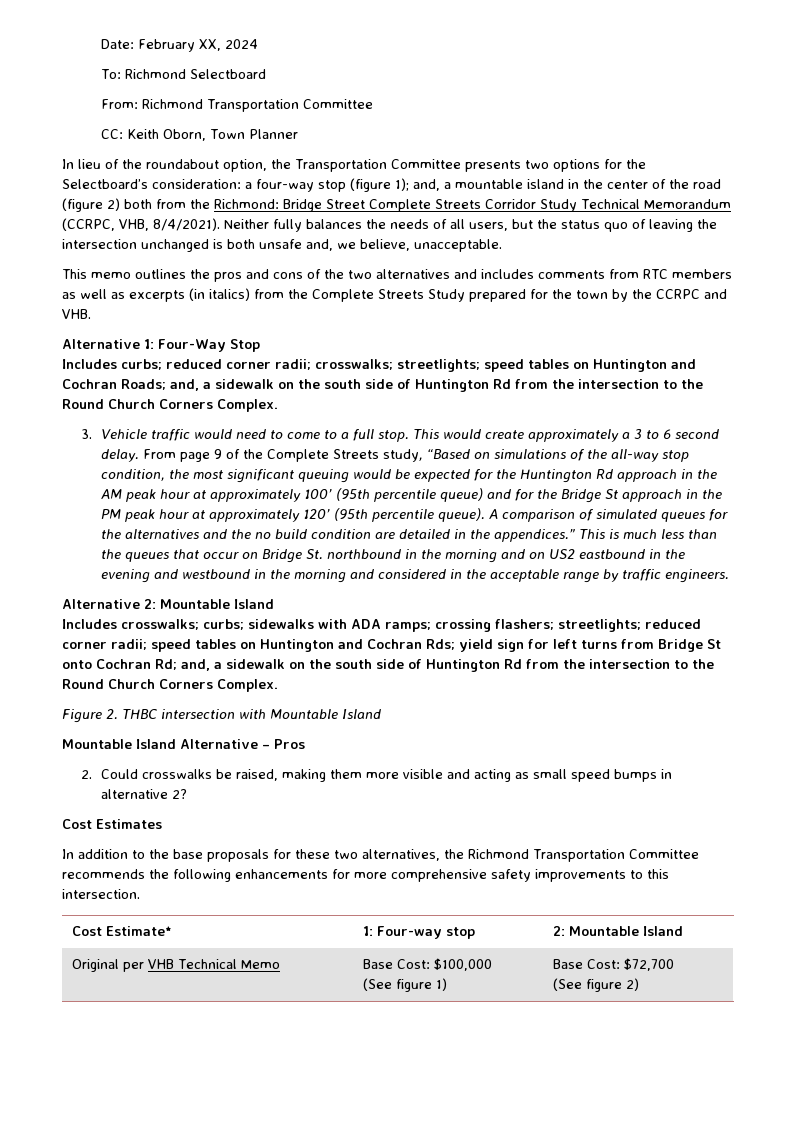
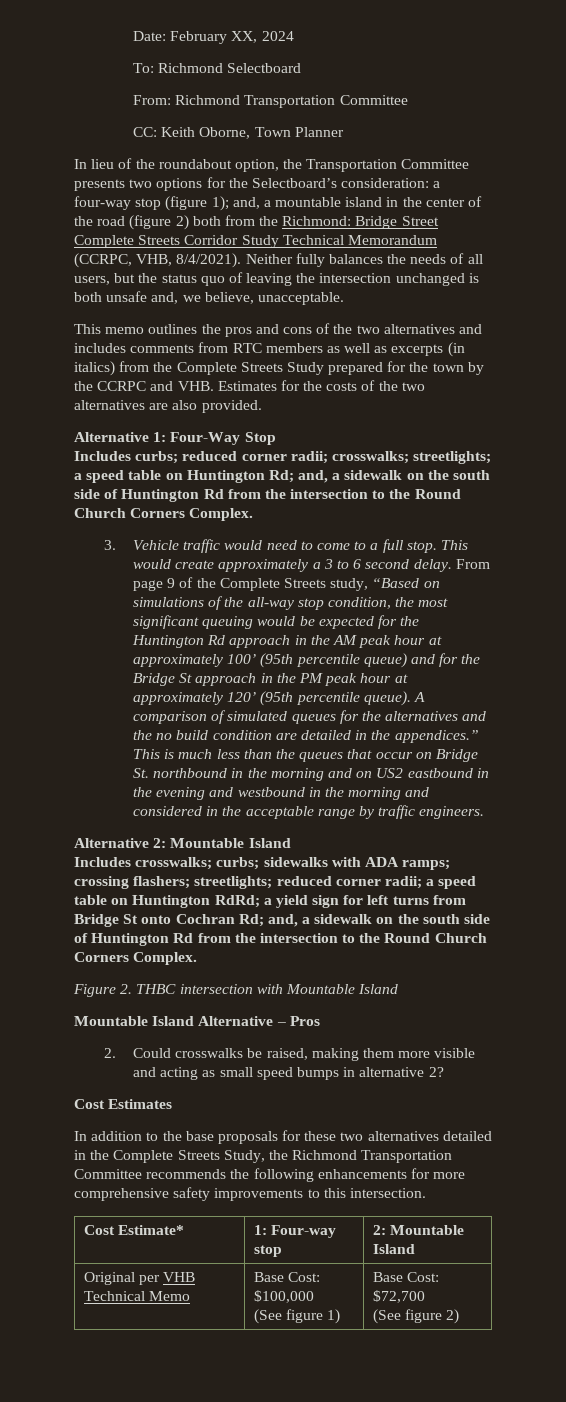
[162,129,206,141] Oborn, -> [199,127,251,139] Oborne,
(91, 314) none -> [217,380,425,391] [74,400,262,413] Estimates for the costs of the two alternatives are also provided.
[484,359,696,372] [62,379,166,390] speed tables on Huntington and Cochran Roads; -> [74,470,294,483] a speed table on Huntington Rd;
[151,639,455,652] speed tables on Huntington and Cochran Rds; -> [426,876,477,889] [74,895,272,908] a speed table on Huntington RdRd; a
[362,849,440,861] alternatives, -> [367,1131,492,1141] [74,1150,265,1163] alternatives detailed in the Complete Streets Study,

